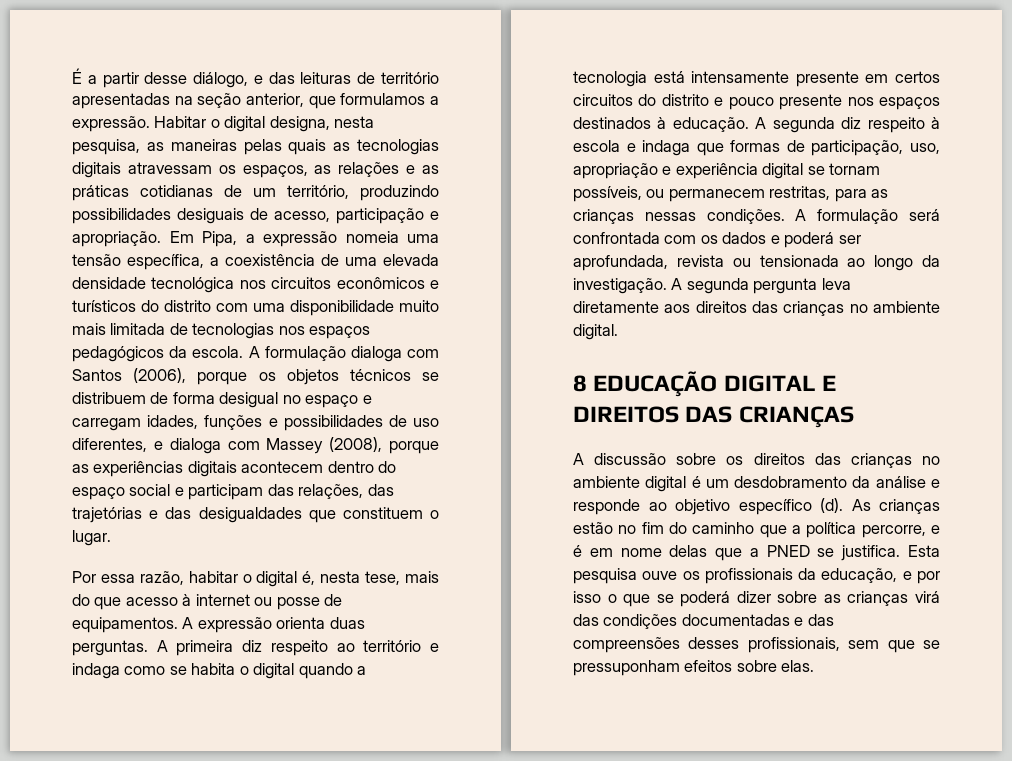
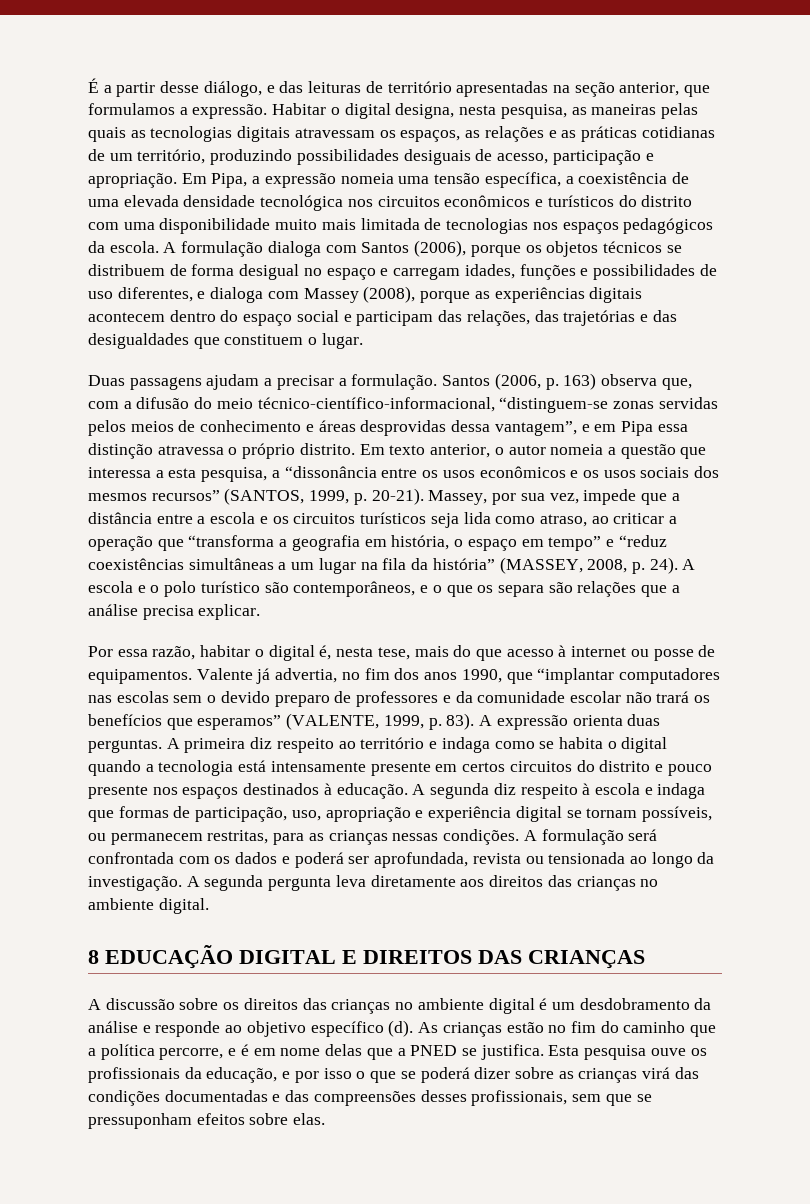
(111, 538) none -> [88,373,692,390] [88,397,718,413] [88,420,688,436] [88,443,707,459] [88,466,720,482] [88,488,680,505] [88,512,678,528] [88,535,667,551] [88,557,696,574] [88,581,680,597] [88,604,261,620] // Duas passagens ajudam a precisar a formulação. Santos (2006, p. 163) observa que, com a difusão do meio técnico-científico-informacional, “distinguem-se zonas servidas pelos meios de conhecimento e áreas desprovidas dessa vantagem”, e em Pipa essa distinção atravessa o próprio distrito. Em texto anterior, o autor nomeia a questão que interessa a esta pesquisa, a “dissonância entre os usos econômicos e os usos sociais dos mesmos recursos” (SANTOS, 1999, p. 20-21). Massey, por sua vez, impede que a distância entre a escola e os circuitos turísticos seja lida como atraso, ao criticar a operação que “transforma a geografia em história, o espaço em tempo” e “reduz coexistências simultâneas a um lugar na fila da história” (MASSEY, 2008, p. 24). A escola e o polo turístico são contemporâneos, e o que os separa são relações que a análise precisa explicar.
(178, 625) none -> [196,668,720,684] [88,691,711,707] [88,713,475,730] Valente já advertia, no fim dos anos 1990, que “implantar computadores nas escolas sem o devido preparo de professores e da comunidade escolar não trará os benefícios que esperamos” (VALENTE, 1999, p. 83).

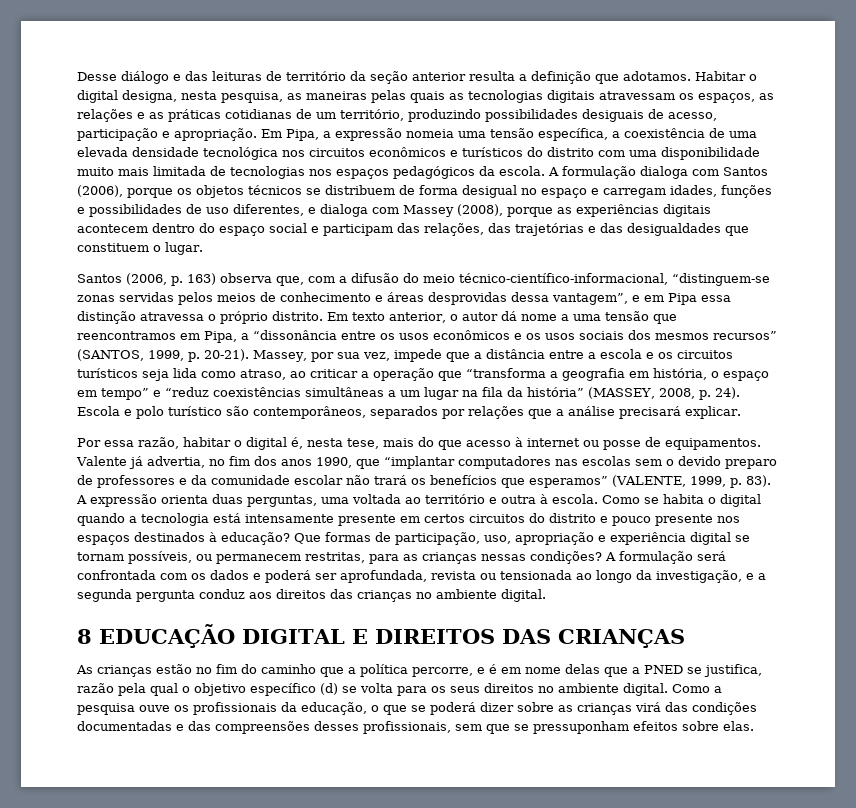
[88,78,262,97] É a partir desse diálogo, -> [77,71,169,84] Desse diálogo
[456,81,711,97] [88,103,268,119] apresentadas na seção anterior, que formulamos a expressão. -> [350,71,691,84] da seção anterior resulta a definição que adotamos.
[88,374,438,390] Duas passagens ajudam a precisar a formulação. -> (203, 248) none
[550,444,707,459] [88,467,268,482] nomeia a questão que interessa a esta pesquisa, -> [500,311,677,324] [77,331,237,343] dá nome a uma tensão que reencontramos em Pipa,
[682,559,696,570] [88,581,573,597] A escola e o polo turístico são contemporâneos, e o que os separa são -> [77,406,465,419] Escola e polo turístico são contemporâneos, separados por
[142,605,194,620] precisa -> [619,406,681,419] precisará
[88,737,535,753] perguntas. A primeira diz respeito ao território e indaga como -> [247,494,640,507] perguntas, uma voltada ao território e outra à escola. Como
[336,783,706,799] [88,810,114,822] educação. A segunda diz respeito à escola e indaga que -> [221,532,321,545] educação? Que
[443,829,520,845] condições. -> [530,551,602,564] condições?
[88,875,456,891] investigação. A segunda pergunta leva diretamente -> [656,570,766,583] [77,589,245,602] investigação, e a segunda pergunta conduz
[88,998,712,1014] [88,1020,414,1037] A discussão sobre os direitos das crianças no ambiente digital é um desdobramento da análise e responde ao objetivo específico (d). -> (685, 638) none
[480,1044,580,1060] justifica. Esta -> [704,664,762,677] [77,683,722,696] justifica, razão pela qual o objetivo específico (d) se volta para os seus direitos no ambiente digital. Como a
[282,1068,352,1083] e por isso -> (367, 708) none

